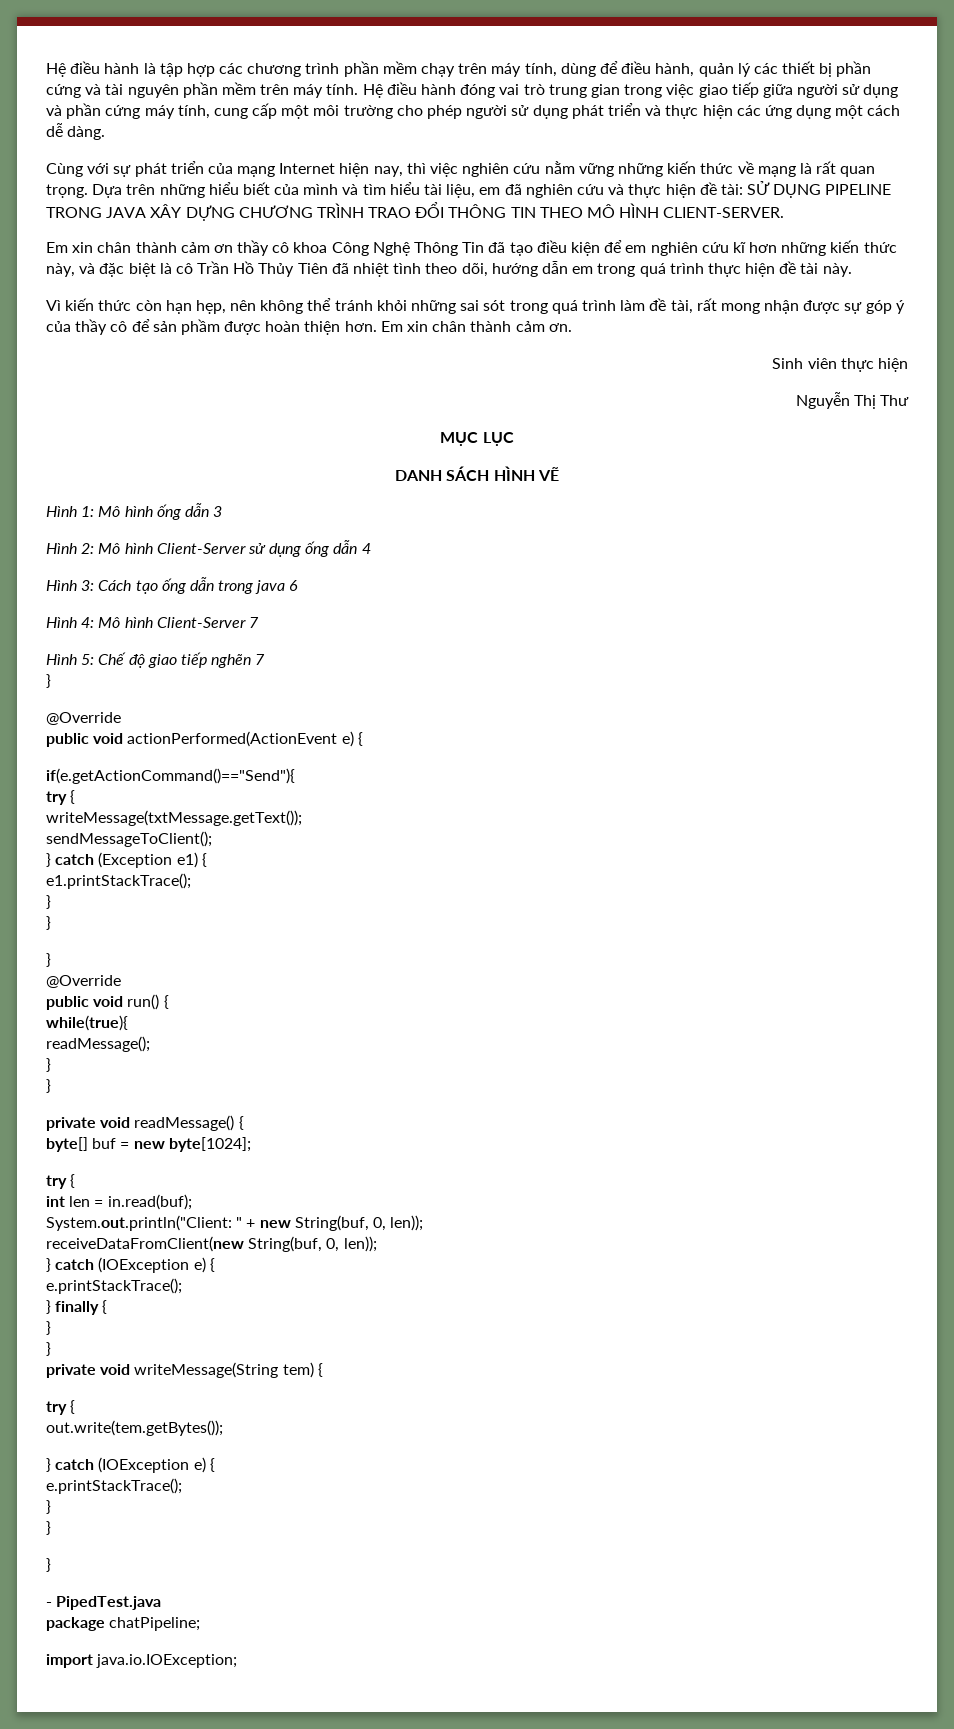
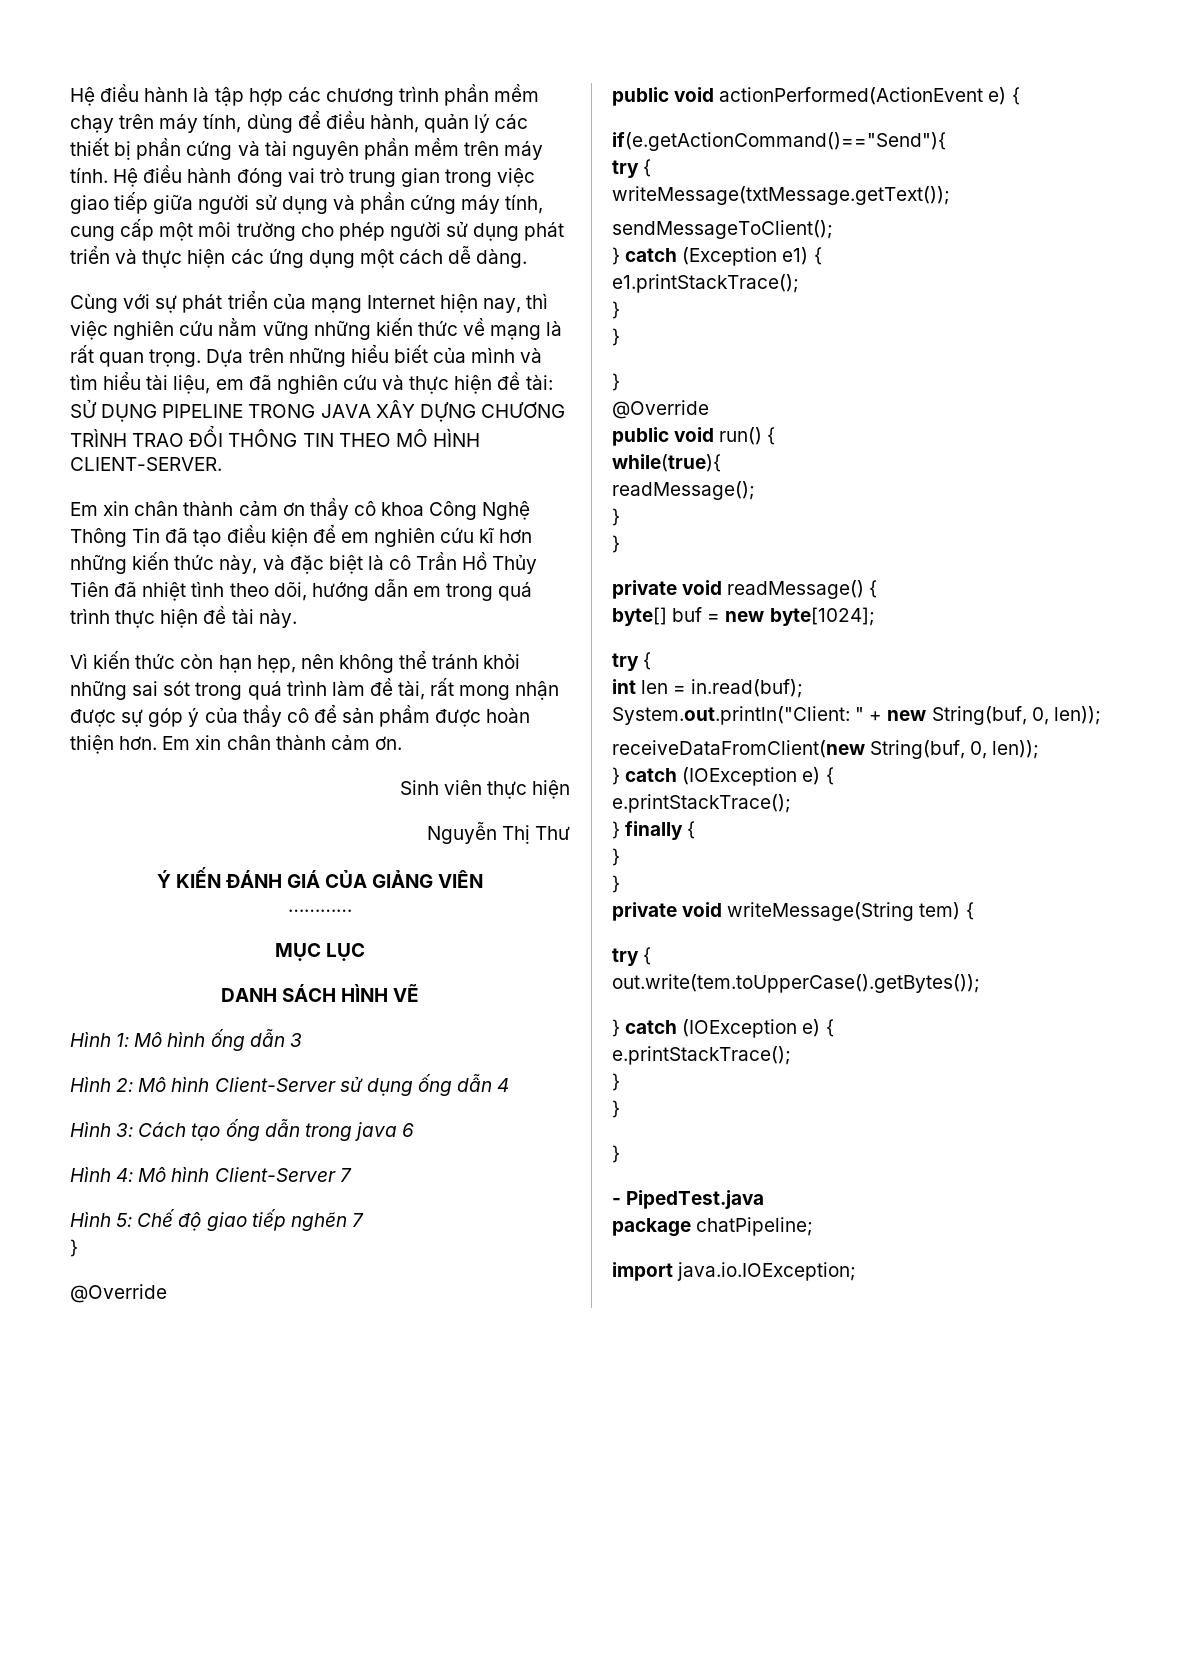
(909, 400) none -> [156,867,484,888] [288,909,352,912] // Ý KIẾN ĐÁNH GIÁ CỦA GIẢNG VIÊN // …………
[46,1420,223,1436] out.write(tem.getBytes()); -> [612,974,980,993] out.write(tem.toUpperCase().getBytes());

